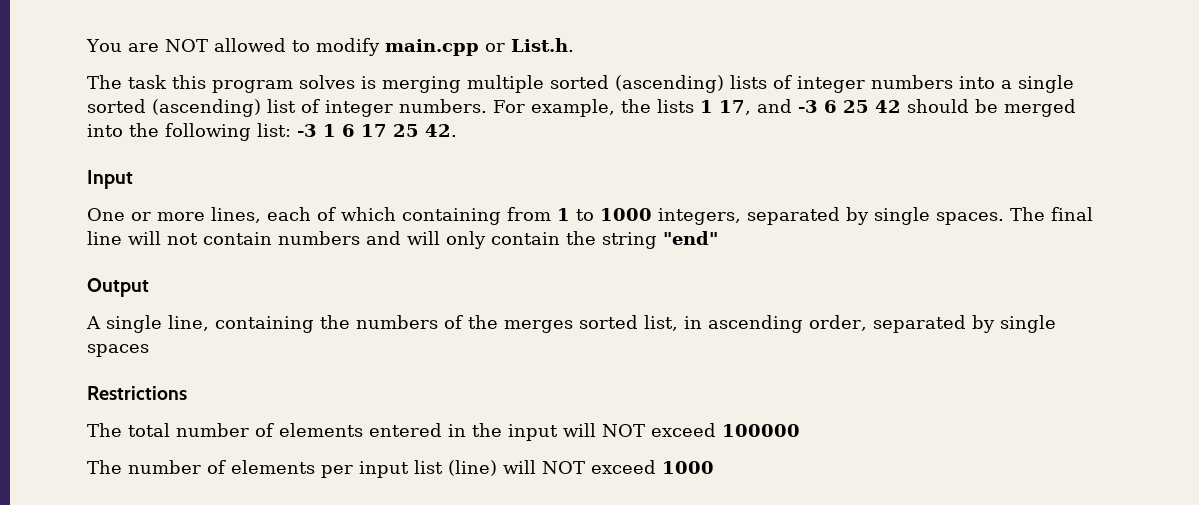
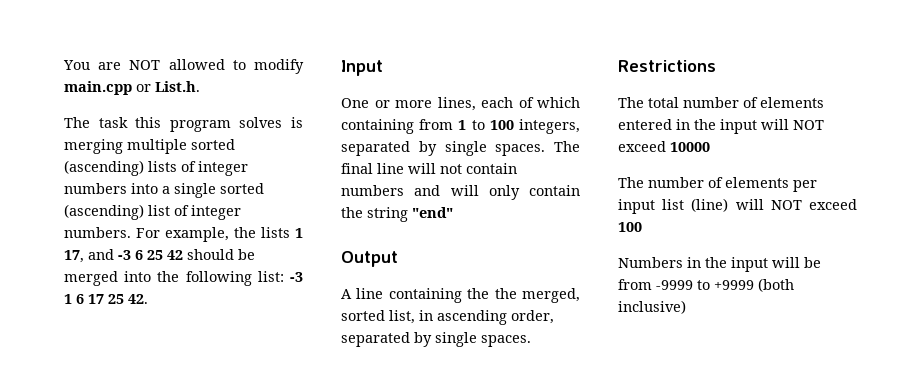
[600,208,652,221] 1000 -> [489,120,514,130] 100
[106,315,573,333] single line, containing the numbers of the merges -> [356,288,580,303] line containing the the merged,
[87,344,149,357] spaces -> [481,335,531,347] spaces.
[722,424,800,437] 100000 -> [670,142,710,152] 10000
[662,461,714,474] 1000 -> [618,222,642,232] [618,257,821,272] [618,278,794,292] [618,300,686,314] 100 // Numbers in the input will be from -9999 to +9999 (both inclusive)

